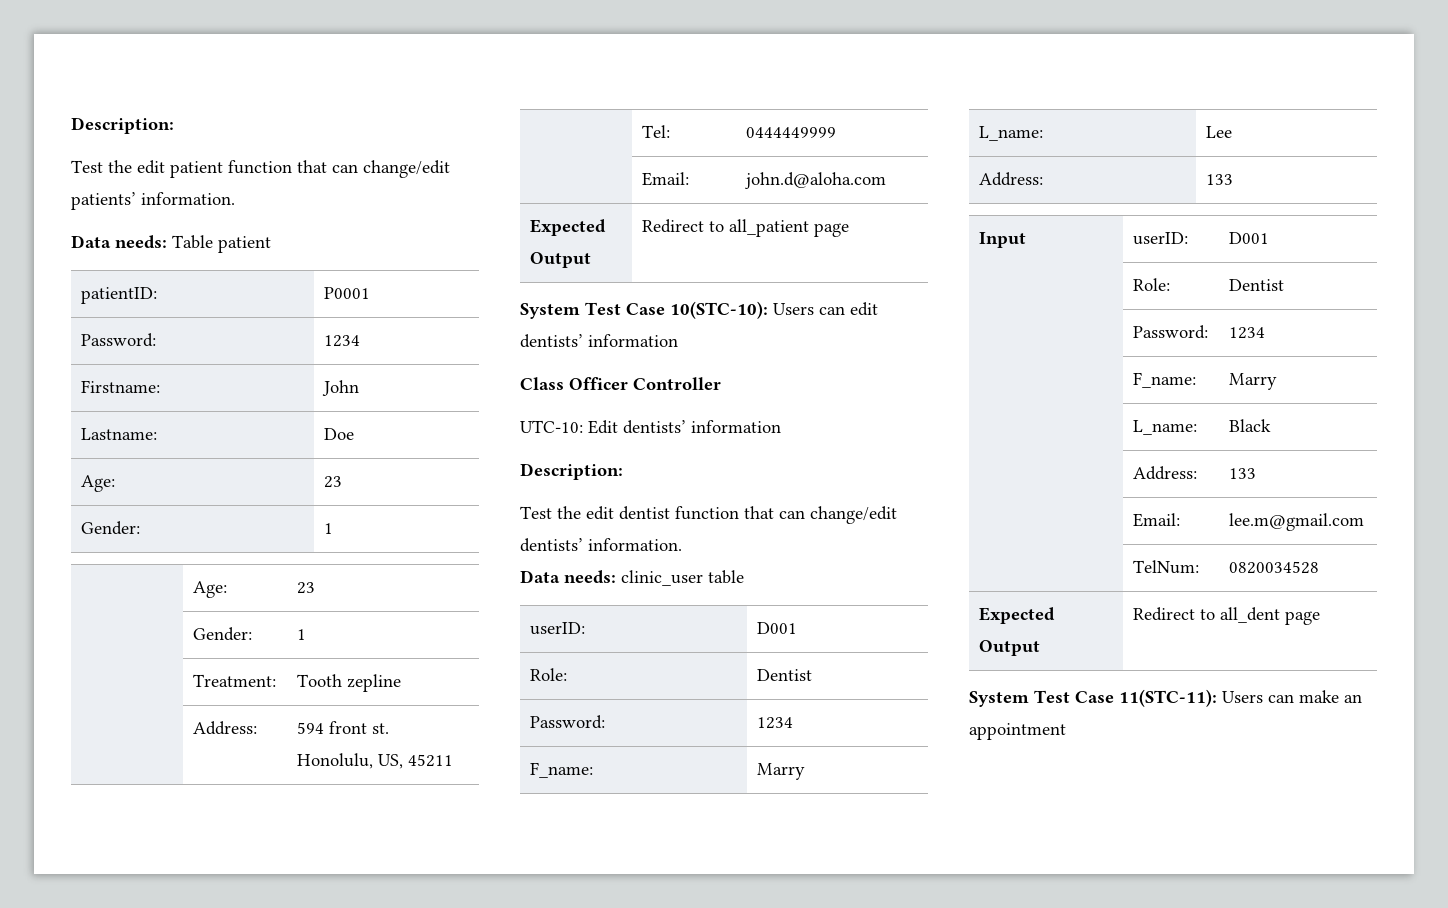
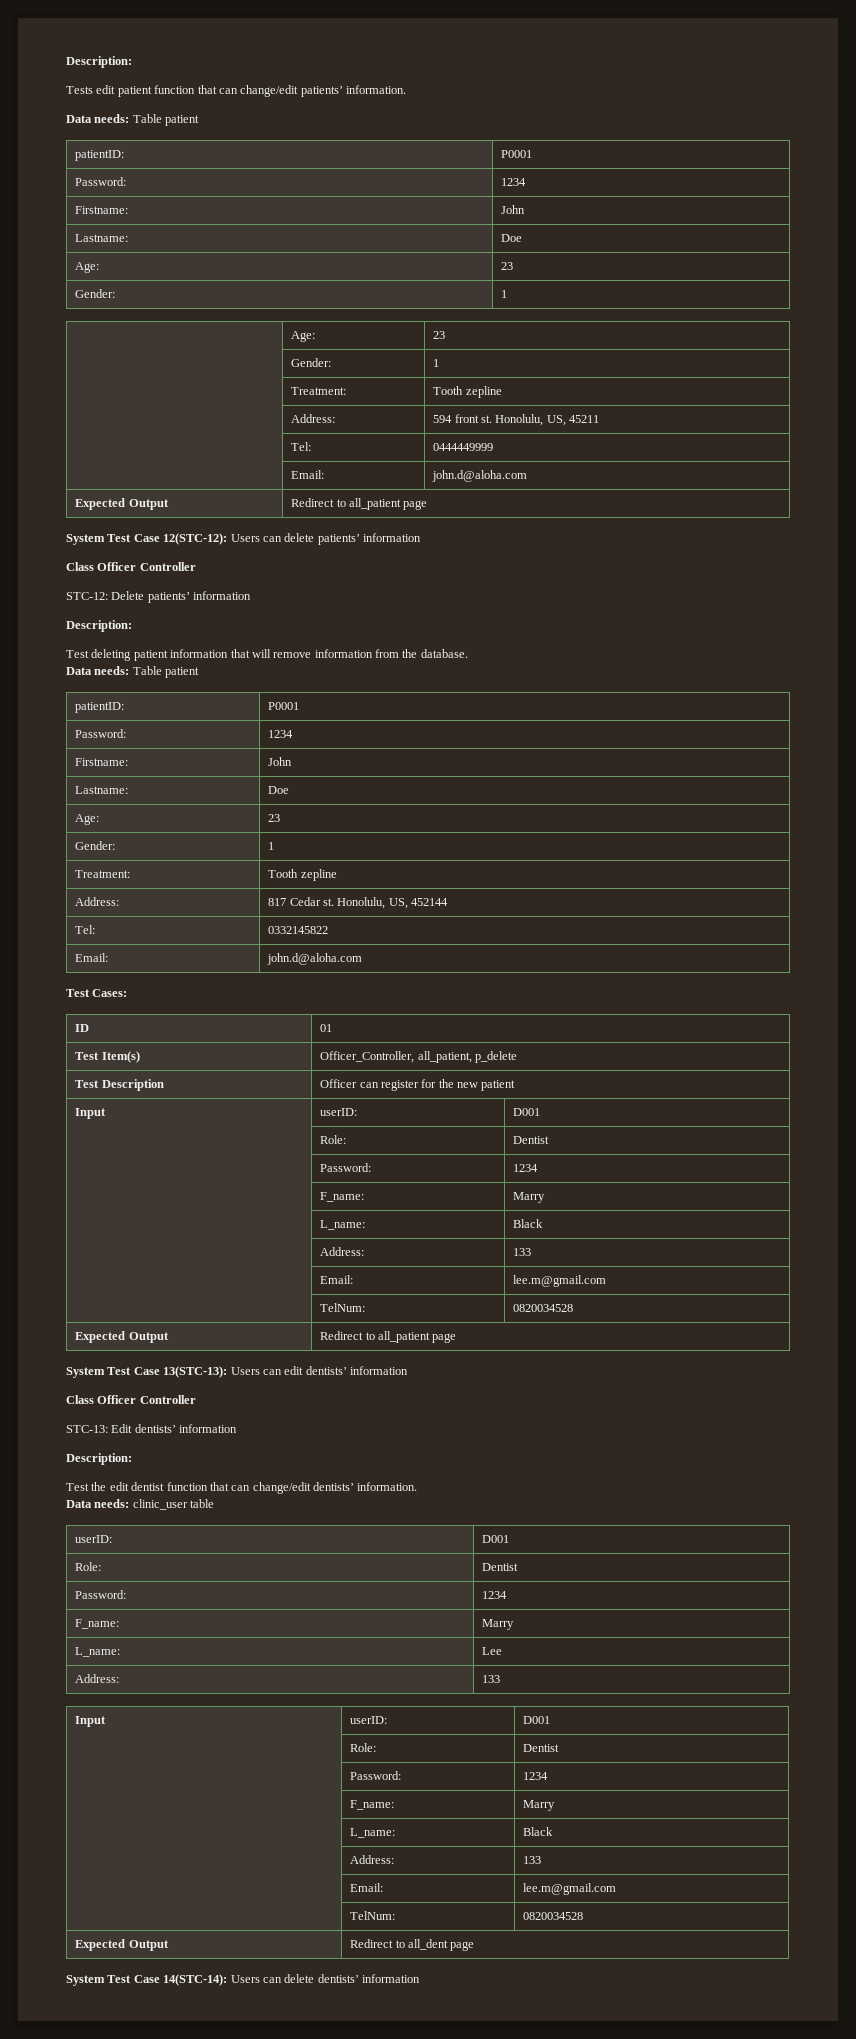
[71,117,174,134] [71,160,132,173] Description: // Test the -> [66,56,132,68] [66,86,93,94] Description: // Tests
[670,301,768,319] 10(STC-10): -> [163,533,421,545] [66,562,196,571] [66,591,252,603] [66,620,132,632] [66,649,468,661] [66,666,200,678] [75,702,125,713] [268,702,300,710] [75,729,127,738] [268,730,294,738] [75,758,129,766] [268,757,293,766] [75,786,129,794] [268,786,290,794] [75,814,100,825] [268,814,281,822] [75,841,116,850] [268,842,275,850] [75,870,131,878] [268,869,337,881] [75,897,120,906] [268,897,449,909] [75,925,96,934] [268,926,329,934] [75,953,109,962] [267,953,363,965] [66,989,128,997] [75,1024,90,1032] [320,1024,333,1032] [75,1051,140,1063] [320,1051,517,1063] [75,1079,164,1091] [320,1079,516,1091] [75,1108,107,1119] [320,1108,358,1116] [513,1108,541,1116] [320,1135,347,1144] [513,1136,550,1144] [320,1163,372,1172] [513,1164,539,1172] [320,1192,365,1202] [513,1192,546,1203] [320,1220,366,1230] [513,1219,544,1228] [320,1247,365,1256] [513,1248,532,1256] [320,1275,354,1284] [513,1275,607,1287] [320,1303,366,1312] [513,1304,574,1312] [75,1331,169,1343] [320,1331,457,1343] [66,1366,228,1378] 12(STC-12): Users can delete patients’ information // Class Officer Controller // STC-12: Delete patients’ information // Description: // Test deleting patient information that will remove information from the database. // Data needs: Table patient // patientID: | P0001 // Password: | 1234 // Firstname: | John // Lastname: | Doe // Age: | 23 // Gender: | 1 // Treatment: | Tooth zepline // Address: | 817 Cedar st. Honolulu, US, 452144 // Tel: | 0332145822 // Email: | john.d@aloha.com // Test Cases: // ID | 01 // Test Item(s) | Officer_Controller, all_patient, p_delete // Test Description | Officer can register for the new patient // Input | userID: | D001 // | Role: | Dentist // | Password: | 1234 // | F_name: | Marry // | L_name: | Black // | Address: | 133 // | Email: | lee.m@gmail.com // | TelNum: | 0820034528 // Expected Output | Redirect to all_patient page // System Test Case 13(STC-13):
[520,420,583,433] UTC-10: -> [66,1425,108,1433] STC-13:
[1119,689,1362,707] [969,723,1066,740] 11(STC-11): Users can make an appointment -> [163,1974,420,1986] 14(STC-14): Users can delete dentists’ information

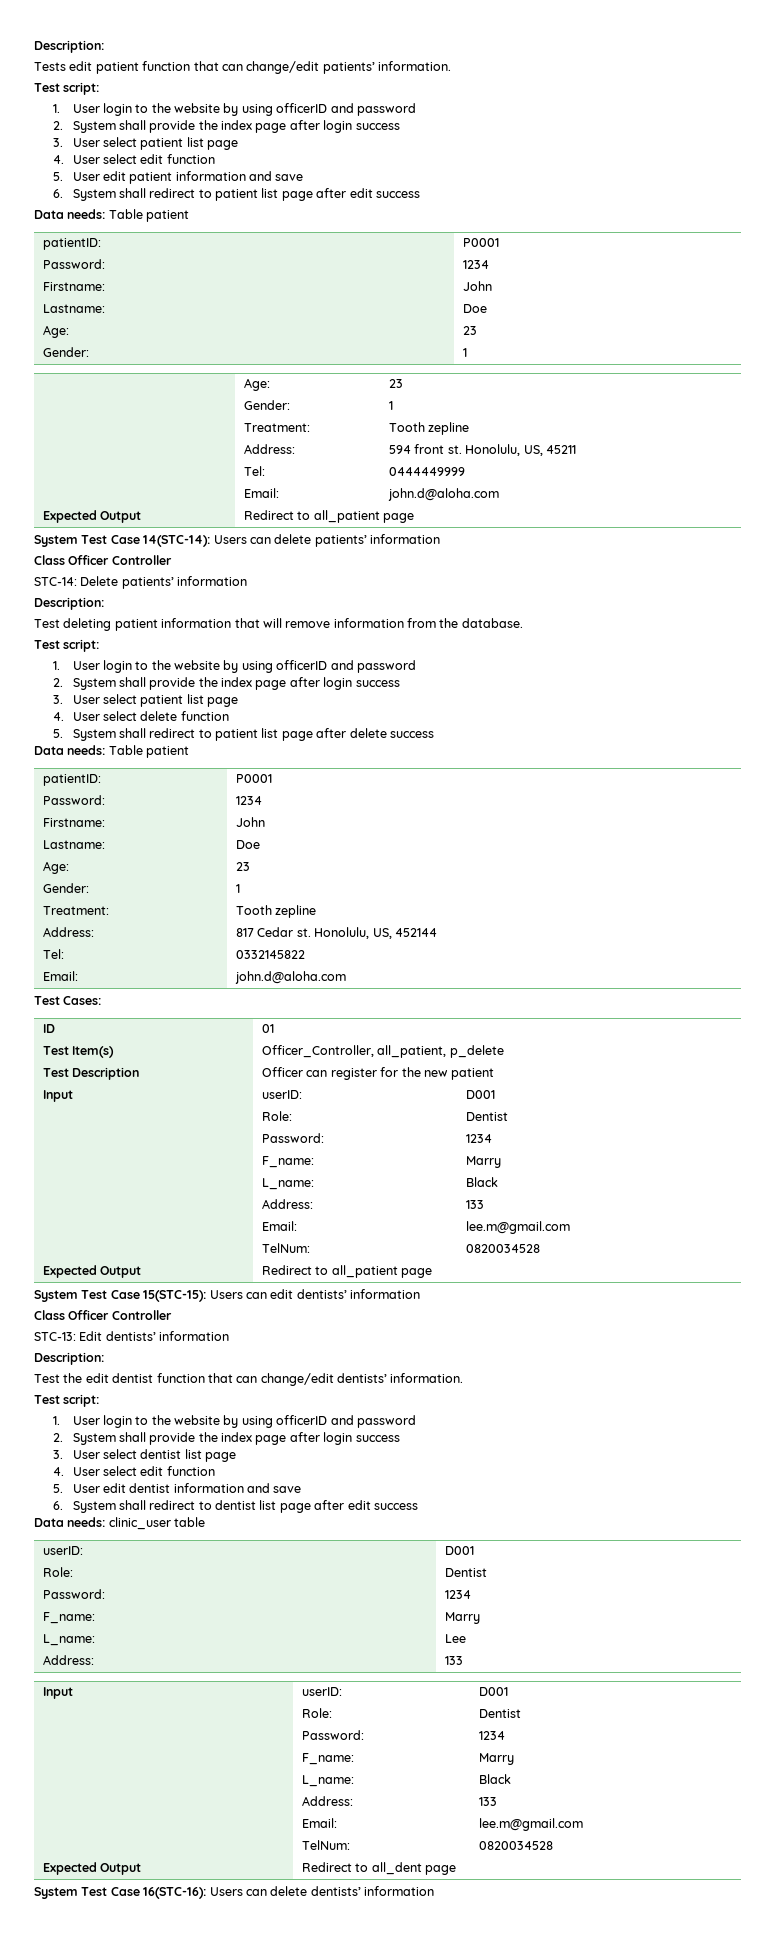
(406, 89) none -> [34,82,100,95] [53,103,416,116] [53,120,400,133] [53,137,239,150] [53,154,215,164] [53,171,304,184] [53,188,420,201] // Test script: // 1. User login to the website by using officerID and password // 2. System shall provide the index page after login success // 3. User select patient list page // 4. User select edit function // 5. User edit patient information and save // 6. System shall redirect to patient list page after edit success
[163,533,228,545] 12(STC-12): -> [143,535,211,547] 14(STC-14):
[66,592,108,600] STC-12: -> [34,577,77,586] STC-14:
(468, 653) none -> [34,639,100,652] [53,660,416,673] [53,677,400,690] [53,694,239,707] [53,711,229,721] [53,728,434,741] // Test script: // 1. User login to the website by using officerID and password // 2. System shall provide the index page after login success // 3. User select patient list page // 4. User select delete function // 5. System shall redirect to patient list page after delete success
[163,1366,228,1378] 13(STC-13): -> [143,1290,207,1302] 15(STC-15):
(418, 1486) none -> [34,1394,100,1407] [53,1415,416,1428] [53,1432,400,1445] [53,1449,237,1462] [53,1466,215,1476] [53,1483,302,1493] [53,1500,418,1513] // Test script: // 1. User login to the website by using officerID and password // 2. System shall provide the index page after login success // 3. User select dentist list page // 4. User select edit function // 5. User edit dentist information and save // 6. System shall redirect to dentist list page after edit success
[163,1974,228,1986] 14(STC-14): -> [143,1887,207,1899] 16(STC-16):

